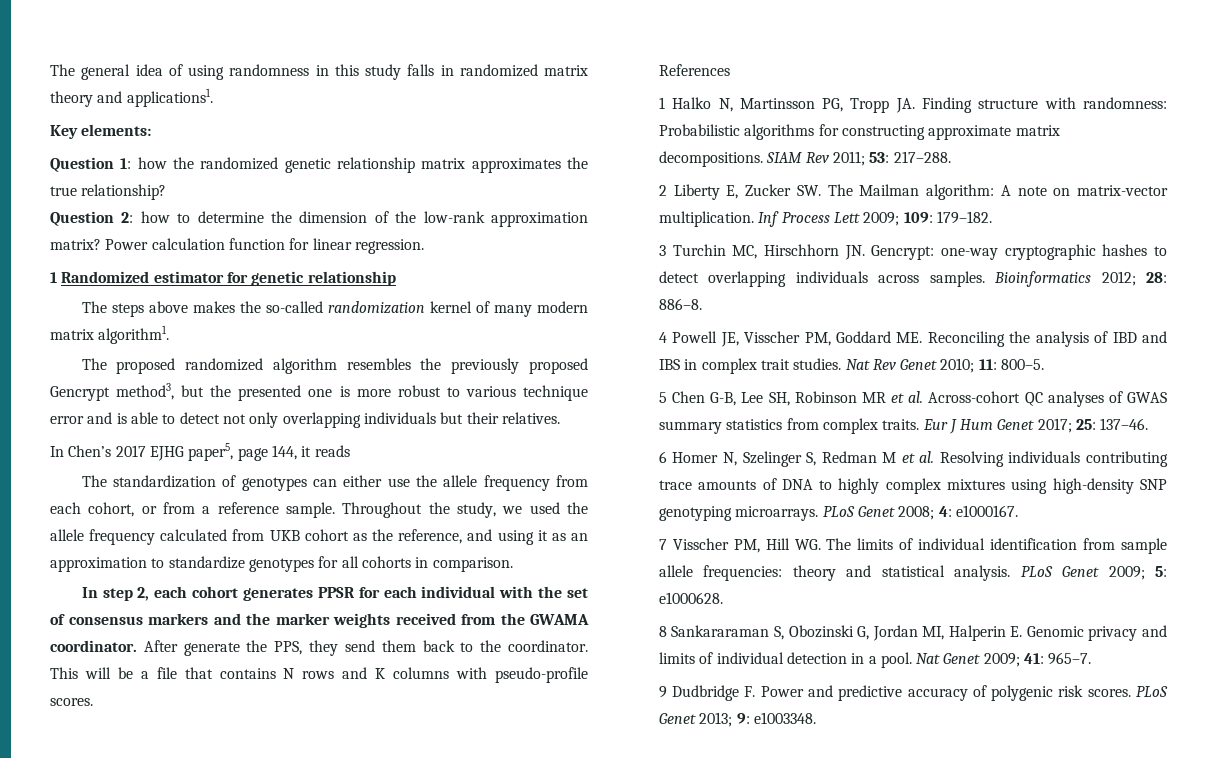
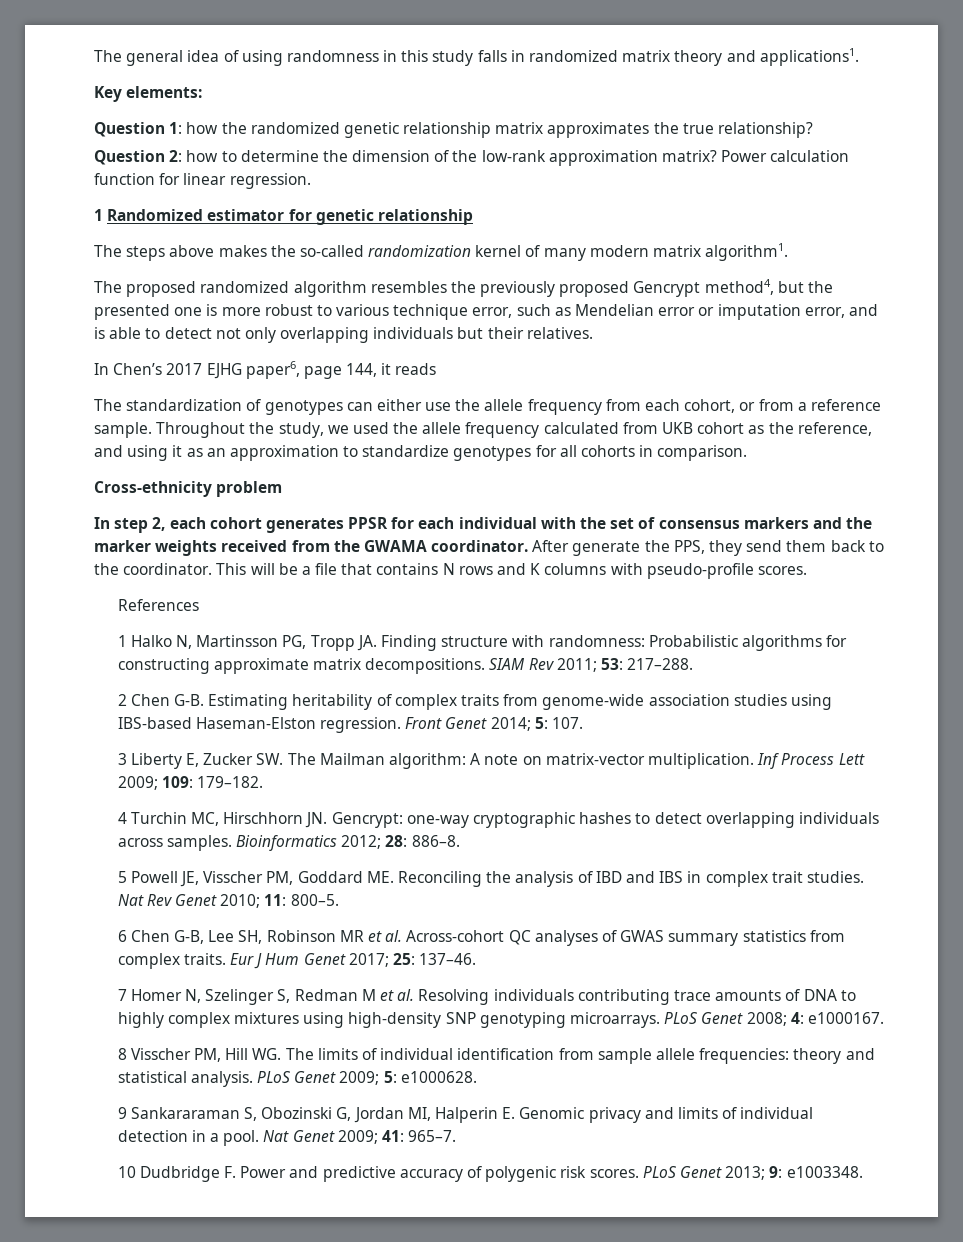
[116,383,175,400] method3, -> [704,279,774,295] method4,
[50,416,84,424] error -> [472,304,845,320] error, such as Mendelian error or imputation error,
[188,443,234,461] paper5, -> [245,361,300,379] paper6,
(513, 564) none -> [94,481,283,497] // Cross-ethnicity problem
(667, 190) none -> [130,694,832,710] [117,717,584,733] [117,753,127,765] Chen G-B. Estimating heritability of complex traits from genome-wide association studies using IBS-based Haseman-Elston regression. Front Genet 2014; 5: 107. // 3
[658,245,666,256] 3 -> [117,812,127,824] 4
[658,332,667,343] 4 -> [117,871,127,883] 5
[658,392,667,403] 5 -> [117,930,127,942] 6
[658,451,667,463] 6 -> [117,989,127,1001] 7
[658,539,667,550] 7 -> [117,1048,127,1060] 8
[658,626,667,637] 8 -> [117,1107,127,1119] 9
[658,686,667,698] 9 -> [117,1166,136,1178] 10

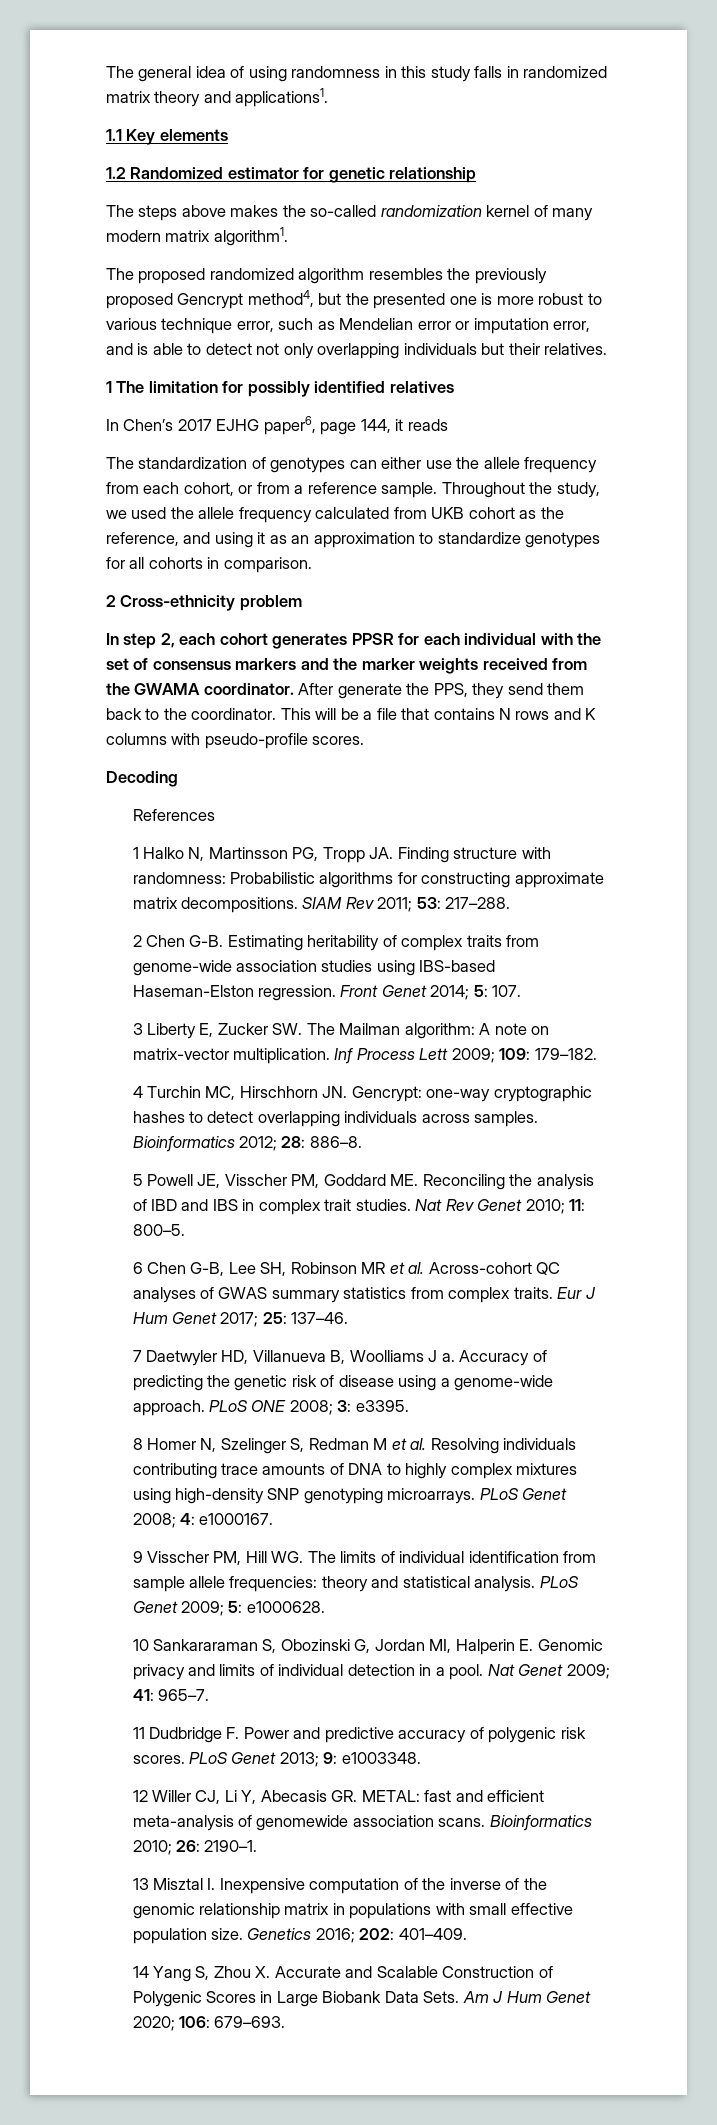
[94,86,203,102] [94,122,814,138] [94,150,850,166] [94,173,311,189] [94,209,103,221] Key elements: // Question 1: how the randomized genetic relationship matrix approximates the true relationship? // Question 2: how to determine the dimension of the low-rank approximation matrix? Power calculation function for linear regression. // 1 -> [106,129,228,145] [106,167,126,179] 1.1 Key elements // 1.2
(593, 333) none -> [106,381,454,397] // 1 The limitation for possibly identified relatives
(748, 453) none -> [106,595,116,607] 2
(807, 570) none -> [106,771,178,787] // Decoding
(127, 995) none -> [145,1350,547,1366] [132,1375,554,1391] [132,1400,409,1416] [132,1438,143,1450] Daetwyler HD, Villanueva B, Woolliams J a. Accuracy of predicting the genetic risk of disease using a genome-wide approach. PLoS ONE 2008; 3: e3395. // 8
[117,1048,127,1060] 8 -> [132,1551,143,1563] 9
[117,1107,127,1119] 9 -> [132,1639,149,1651] 10
[117,1166,136,1178] 10 -> [132,1727,145,1739] 11
(863, 1172) none -> [132,1790,545,1804] [132,1815,592,1831] [132,1840,258,1855] [132,1878,547,1894] [132,1903,573,1919] [132,1928,467,1944] [132,1966,553,1982] [132,1991,592,2007] [132,2016,286,2031] // 12 Willer CJ, Li Y, Abecasis GR. METAL: fast and efficient meta-analysis of genomewide association scans. Bioinformatics 2010; 26: 2190–1. // 13 Misztal I. Inexpensive computation of the inverse of the genomic relationship matrix in populations with small effective population size. Genetics 2016; 202: 401–409. // 14 Yang S, Zhou X. Accurate and Scalable Construction of Polygenic Scores in Large Biobank Data Sets. Am J Hum Genet 2020; 106: 679–693.

